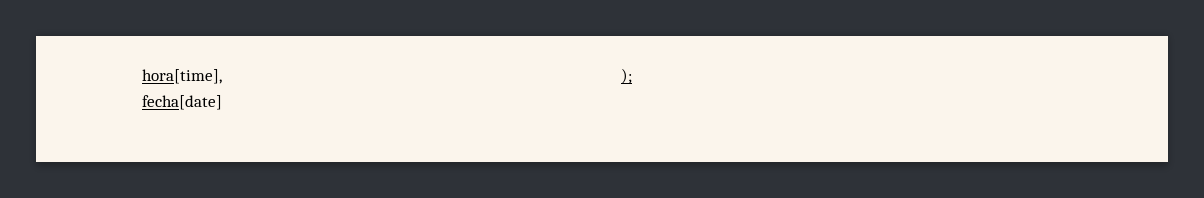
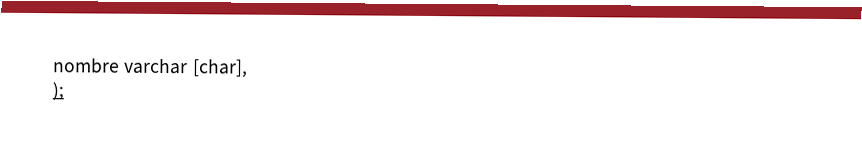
[142,69,223,84] [142,95,223,110] hora[time], // fecha[date] -> [53,58,248,78] nombre varchar [char],

